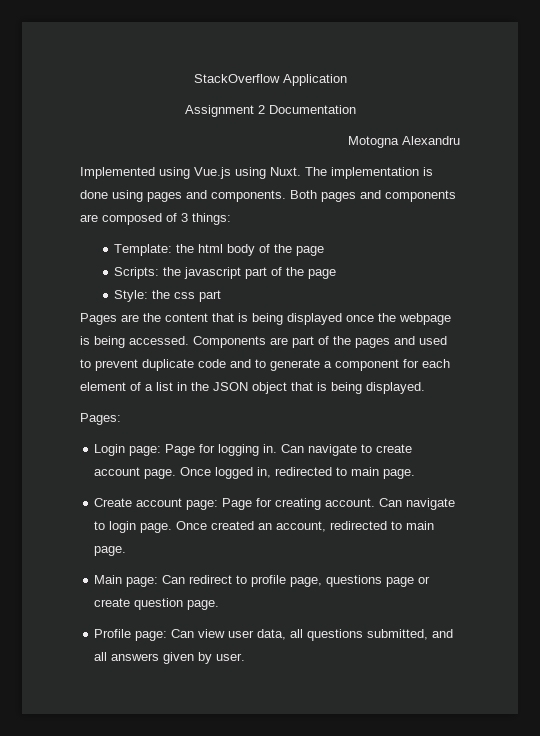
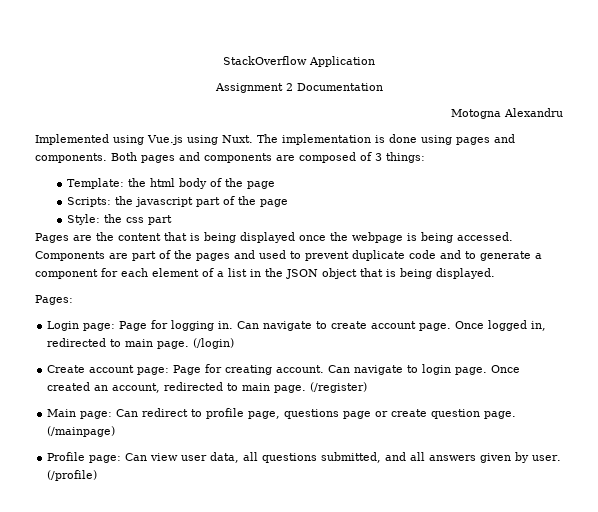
(416, 474) none -> [193,338,235,349] (/login)
(127, 551) none -> [310,382,368,393] (/register)
(220, 605) none -> [47,426,116,437] (/mainpage)
(246, 657) none -> [47,470,98,481] (/profile)

